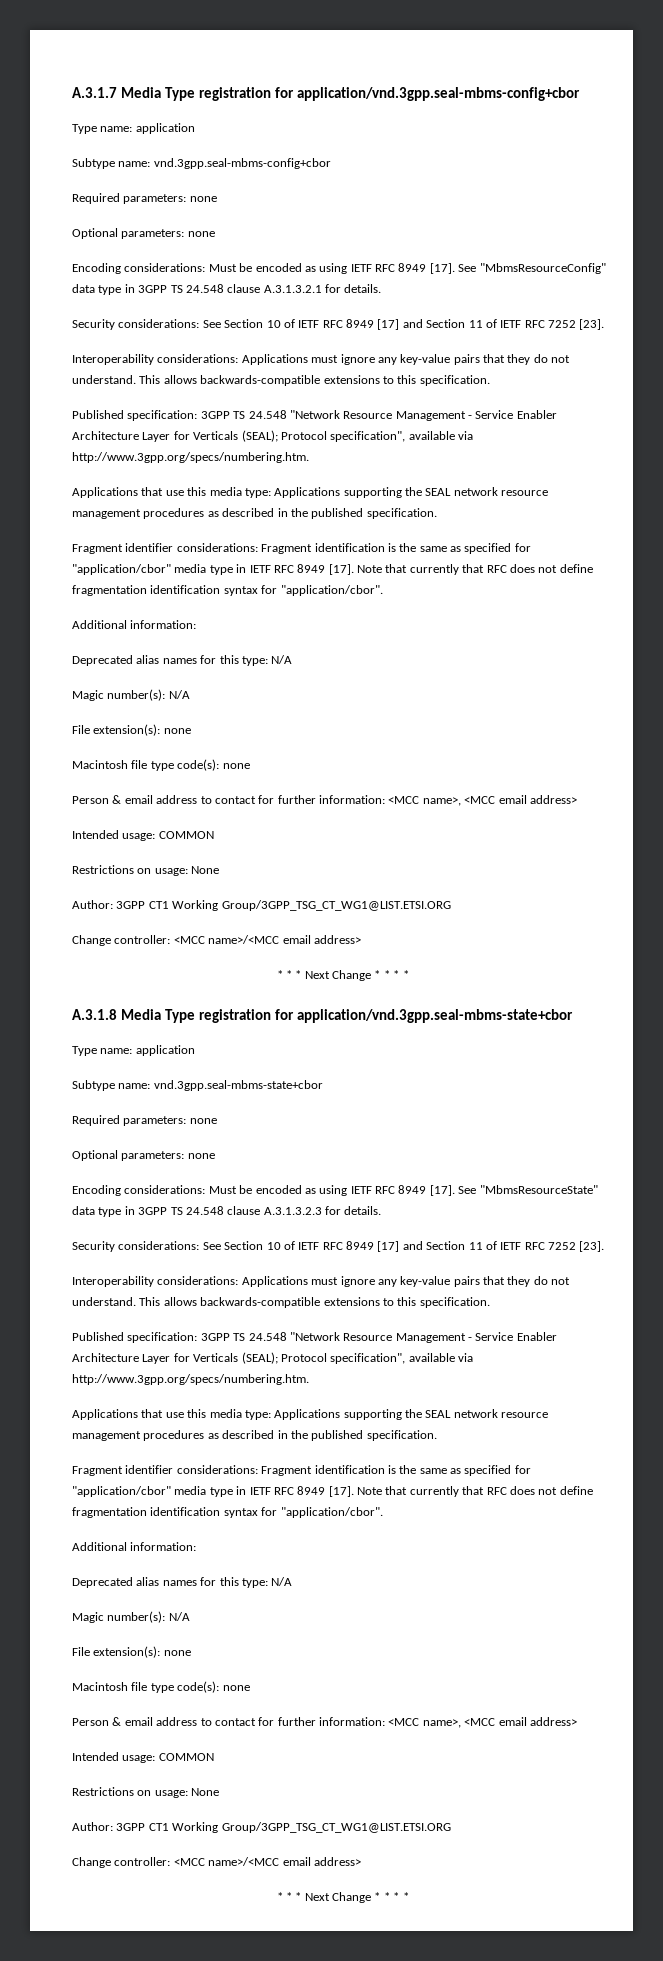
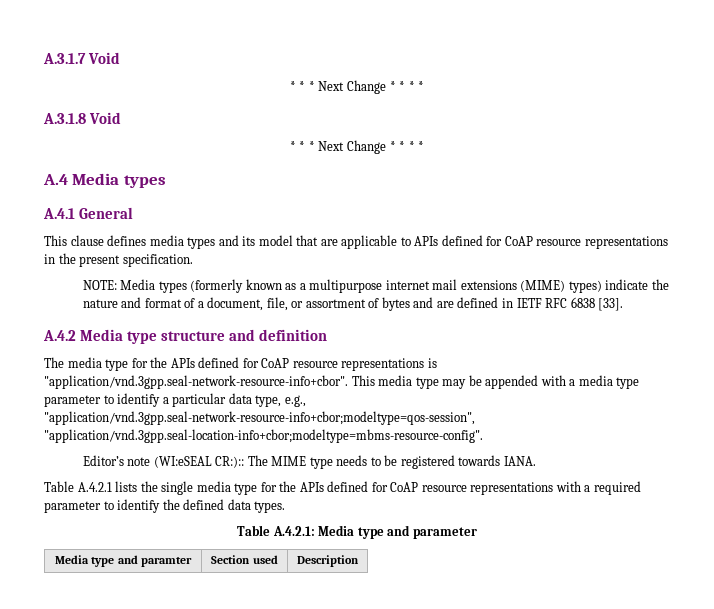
[120,87,580,101] [72,123,195,134] [72,158,331,169] [72,193,217,204] [72,228,215,239] [72,263,606,274] [72,284,382,295] [72,319,605,330] [72,354,571,365] [72,375,490,386] [72,410,557,421] [72,430,473,442] [72,452,309,463] [72,487,549,498] [72,508,437,519] [72,543,531,554] [72,564,593,575] [72,585,383,596] [72,620,197,629] [72,655,293,666] [72,689,190,701] [72,724,191,736] [72,759,250,771] [72,795,577,806] [72,830,214,841] [72,865,220,876] [72,900,451,911] [72,935,361,946] Media Type registration for application/vnd.3gpp.seal-mbms-config+cbor // Type name: application // Subtype name: vnd.3gpp.seal-mbms-config+cbor // Required parameters: none // Optional parameters: none // Encoding considerations: Must be encoded as using IETF RFC 8949 [17]. See "MbmsResourceConfig" data type in 3GPP TS 24.548 clause A.3.1.3.2.1 for details. // Security considerations: See Section 10 of IETF RFC 8949 [17] and Section 11 of IETF RFC 7252 [23]. // Interoperability considerations: Applications must ignore any key-value pairs that they do not understand. This allows backwards-compatible extensions to this specification. // Published specification: 3GPP TS 24.548 "Network Resource Management - Service Enabler Architecture Layer for Verticals (SEAL); Protocol specification", available via http://www.3gpp.org/specs/numbering.htm. // Applications that use this media type: Applications supporting the SEAL network resource management procedures as described in the published specification. // Fragment identifier considerations: Fragment identification is the same as specified for "application/cbor" media type in IETF RFC 8949 [17]. Note that currently that RFC does not define fragmentation identification syntax for "application/cbor". // Additional information: // Deprecated alias names for this type: N/A // Magic number(s): N/A // File extension(s): none // Macintosh file type code(s): none // Person & email address to contact for further information: <MCC name>, <MCC email address> // Intended usage: COMMON // Restrictions on usage: None // Author: 3GPP CT1 Working Group/3GPP_TSG_CT_WG1@LIST.ETSI.ORG // Change controller: <MCC name>/<MCC email address> -> [87,52,120,64] Void
[120,1009,573,1023] [72,1045,195,1056] [72,1080,323,1091] [72,1115,217,1126] [72,1150,215,1161] [72,1185,598,1196] [72,1206,382,1217] [72,1241,605,1252] [72,1276,571,1287] [72,1297,490,1308] [72,1332,557,1343] [72,1352,473,1364] [72,1374,309,1385] [72,1409,549,1420] [72,1430,437,1441] [72,1465,531,1476] [72,1486,593,1497] [72,1507,383,1518] [72,1542,197,1551] [72,1577,293,1588] [72,1611,190,1623] [72,1646,191,1658] [72,1681,250,1693] [72,1717,577,1728] [72,1752,214,1763] [72,1787,220,1798] [72,1822,451,1833] [72,1857,361,1868] [276,1892,409,1903] Media Type registration for application/vnd.3gpp.seal-mbms-state+cbor // Type name: application // Subtype name: vnd.3gpp.seal-mbms-state+cbor // Required parameters: none // Optional parameters: none // Encoding considerations: Must be encoded as using IETF RFC 8949 [17]. See "MbmsResourceState" data type in 3GPP TS 24.548 clause A.3.1.3.2.3 for details. // Security considerations: See Section 10 of IETF RFC 8949 [17] and Section 11 of IETF RFC 7252 [23]. // Interoperability considerations: Applications must ignore any key-value pairs that they do not understand. This allows backwards-compatible extensions to this specification. // Published specification: 3GPP TS 24.548 "Network Resource Management - Service Enabler Architecture Layer for Verticals (SEAL); Protocol specification", available via http://www.3gpp.org/specs/numbering.htm. // Applications that use this media type: Applications supporting the SEAL network resource management procedures as described in the published specification. // Fragment identifier considerations: Fragment identification is the same as specified for "application/cbor" media type in IETF RFC 8949 [17]. Note that currently that RFC does not define fragmentation identification syntax for "application/cbor". // Additional information: // Deprecated alias names for this type: N/A // Magic number(s): N/A // File extension(s): none // Macintosh file type code(s): none // Person & email address to contact for further information: <MCC name>, <MCC email address> // Intended usage: COMMON // Restrictions on usage: None // Author: 3GPP CT1 Working Group/3GPP_TSG_CT_WG1@LIST.ETSI.ORG // Change controller: <MCC name>/<MCC email address> // * * * Next Change * * * * -> [88,112,121,124] [289,140,425,154] [43,173,166,188] [43,207,133,219] [44,235,668,249] [44,253,193,267] [82,279,669,293] [82,297,624,311] [43,329,327,344] [44,357,437,371] [44,375,640,389] [44,393,306,407] [44,411,475,425] [44,429,483,443] [82,455,536,469] [44,481,641,495] [44,499,286,513] [237,525,477,539] [55,555,192,567] [211,555,278,564] [297,555,359,567] Void // * * * Next Change * * * * // A.4 Media types // A.4.1 General // This clause defines media types and its model that are applicable to APIs defined for CoAP resource representations in the present specification. // NOTE: Media types (formerly known as a multipurpose internet mail extensions (MIME) types) indicate the nature and format of a document, file, or assortment of bytes and are defined in IETF RFC 6838 [33]. // A.4.2 Media type structure and definition // The media type for the APIs defined for CoAP resource representations is "application/vnd.3gpp.seal-network-resource-info+cbor". This media type may be appended with a media type parameter to identify a particular data type, e.g., "application/vnd.3gpp.seal-network-resource-info+cbor;modeltype=qos-session", "application/vnd.3gpp.seal-location-info+cbor;modeltype=mbms-resource-config". // Editor’s note (WI:eSEAL CR:):: The MIME type needs to be registered towards IANA. // Table A.4.2.1 lists the single media type for the APIs defined for CoAP resource representations with a required parameter to identify the defined data types. // Table A.4.2.1: Media type and parameter // Media type and paramter | Section used | Description

